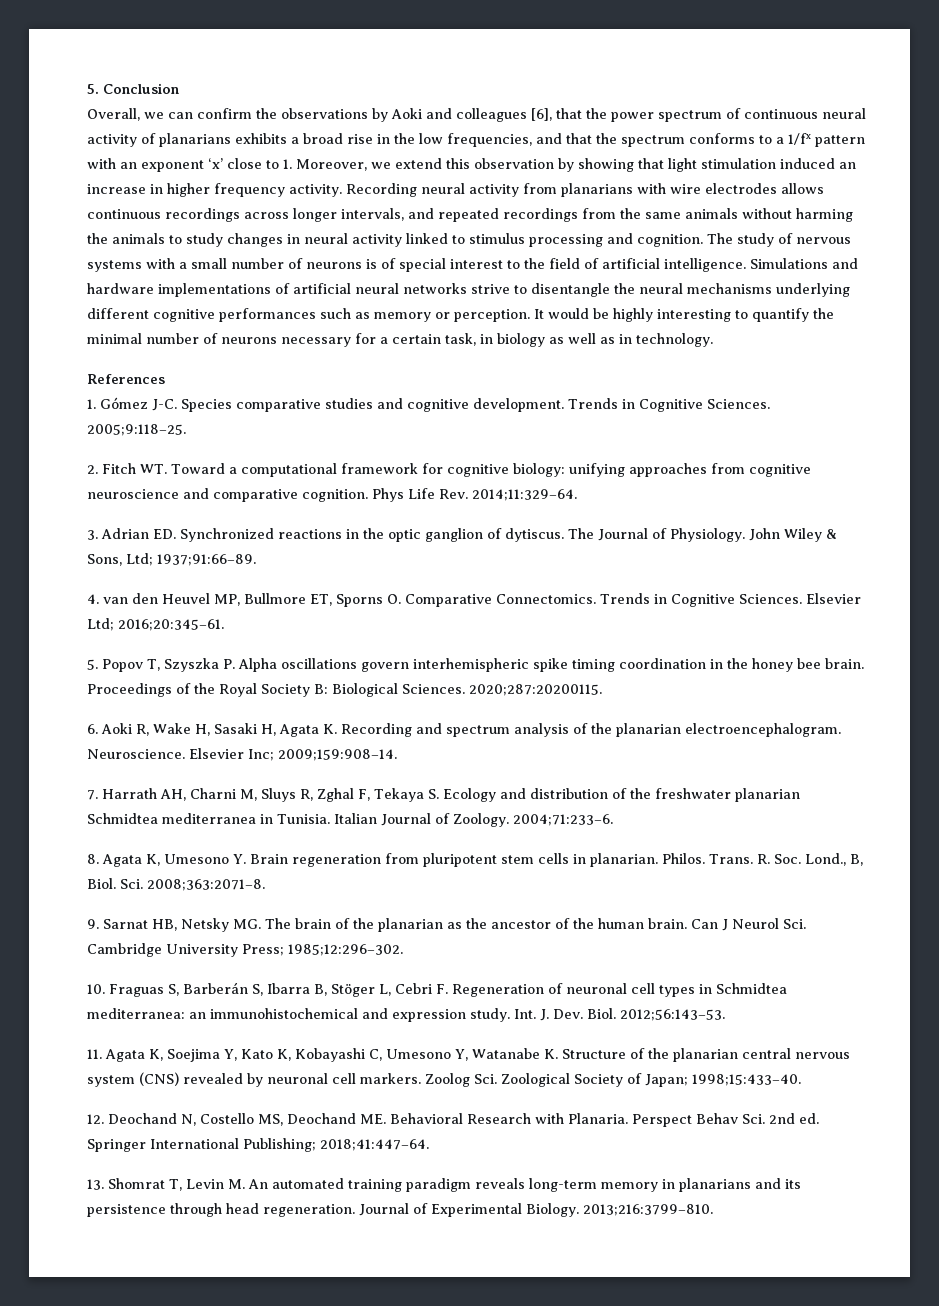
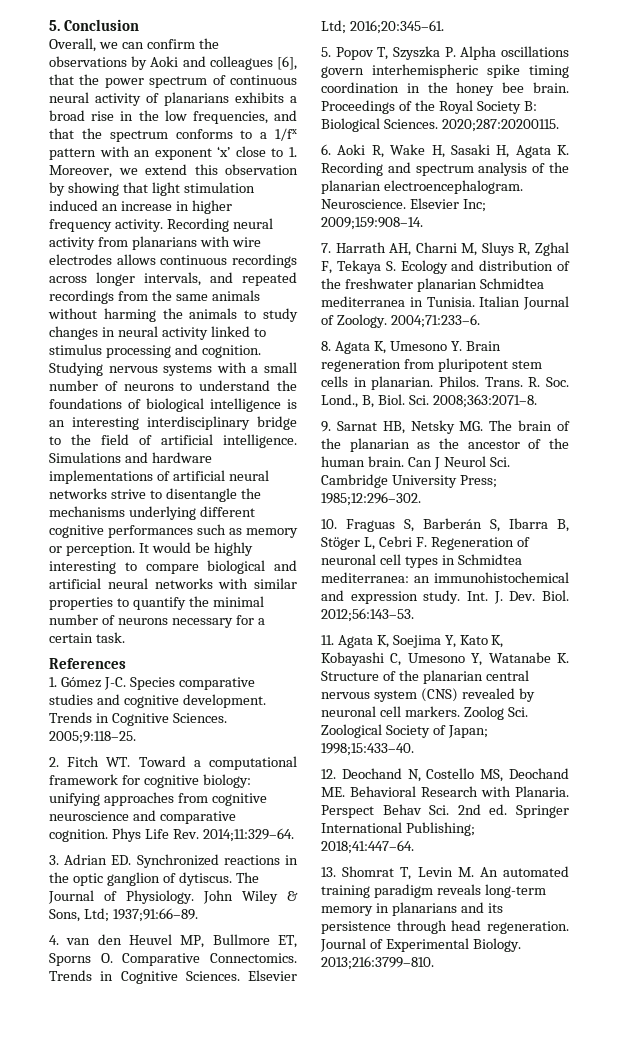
[707,233,793,247] The study of -> [49,362,103,376] Studying
[366,258,503,272] is of special interest -> [180,380,297,391] [49,398,297,412] [49,416,297,430] to understand the foundations of biological intelligence is an interesting interdisciplinary bridge
[639,283,683,294] neural -> (261, 493) none
(748, 314) none -> [145,560,297,574] [49,578,297,589] [49,597,129,610] compare biological and artificial neural networks with similar properties to
[445,333,713,347] task, in biology as well as in technology. -> [95,632,125,643] task.

